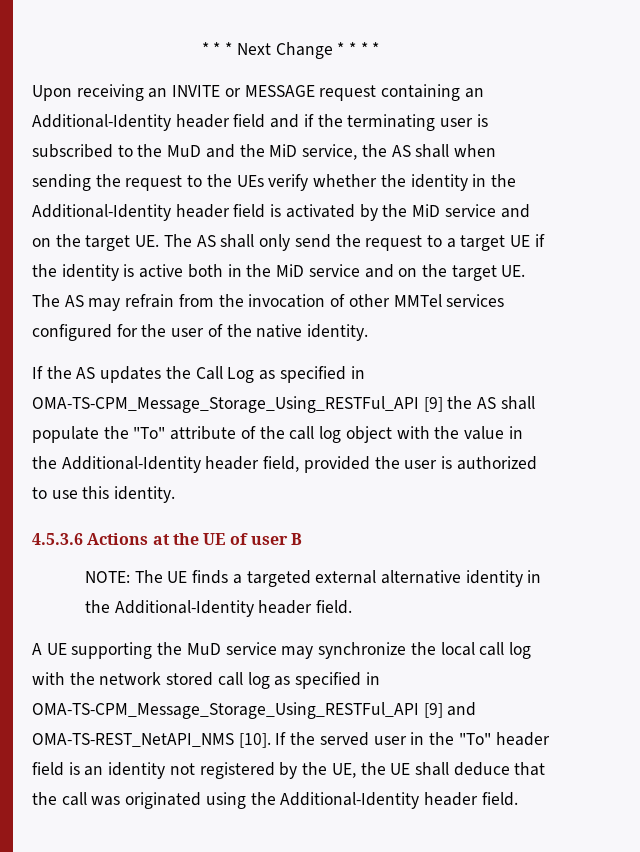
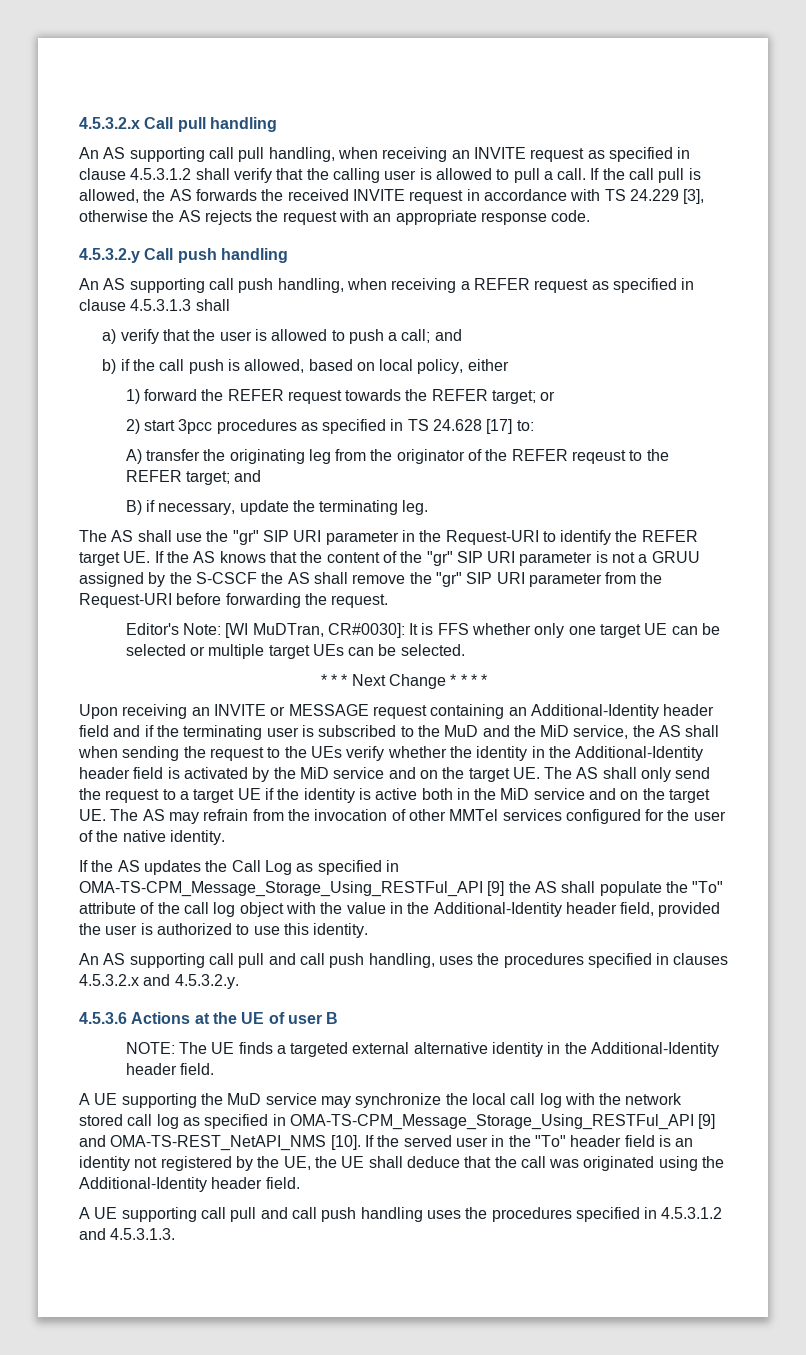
(201, 48) none -> [79,117,277,132] [79,147,691,162] [79,168,701,183] [79,189,705,204] [79,210,591,225] [79,248,288,263] [79,278,695,293] [79,299,230,311] [102,329,462,344] [102,359,509,374] [125,389,556,404] [125,419,534,434] [125,449,669,464] [125,470,262,485] [125,500,429,515] [79,530,698,545] [79,551,700,566] [79,572,663,587] [79,593,389,608] [125,623,721,638] [125,644,465,659] 4.5.3.2.x Call pull handling // An AS supporting call pull handling, when receiving an INVITE request as specified in clause 4.5.3.1.2 shall verify that the calling user is allowed to pull a call. If the call pull is allowed, the AS forwards the received INVITE request in accordance with TS 24.229 [3], otherwise the AS rejects the request with an appropriate response code. // 4.5.3.2.y Call push handling // An AS supporting call push handling, when receiving a REFER request as specified in clause 4.5.3.1.3 shall // a) verify that the user is allowed to push a call; and // b) if the call push is allowed, based on local policy, either // 1) forward the REFER request towards the REFER target; or // 2) start 3pcc procedures as specified in TS 24.628 [17] to: // A) transfer the originating leg from the originator of the REFER reqeust to the REFER target; and // B) if necessary, update the terminating leg. // The AS shall use the "gr" SIP URI parameter in the Request-URI to identify the REFER target UE. If the AS knows that the content of the "gr" SIP URI parameter is not a GRUU assigned by the S-CSCF the AS shall remove the "gr" SIP URI parameter from the Request-URI before forwarding the request. // Editor's Note: [WI MuDTran, CR#0030]: It is FFS whether only one target UE can be selected or multiple target UEs can be selected. //
(176, 494) none -> [79,953,729,968] [79,974,239,989] // An AS supporting call pull and call push handling, uses the procedures specified in clauses 4.5.3.2.x and 4.5.3.2.y.
(518, 799) none -> [79,1207,723,1222] [79,1228,176,1240] // A UE supporting call pull and call push handling uses the procedures specified in 4.5.3.1.2 and 4.5.3.1.3.

